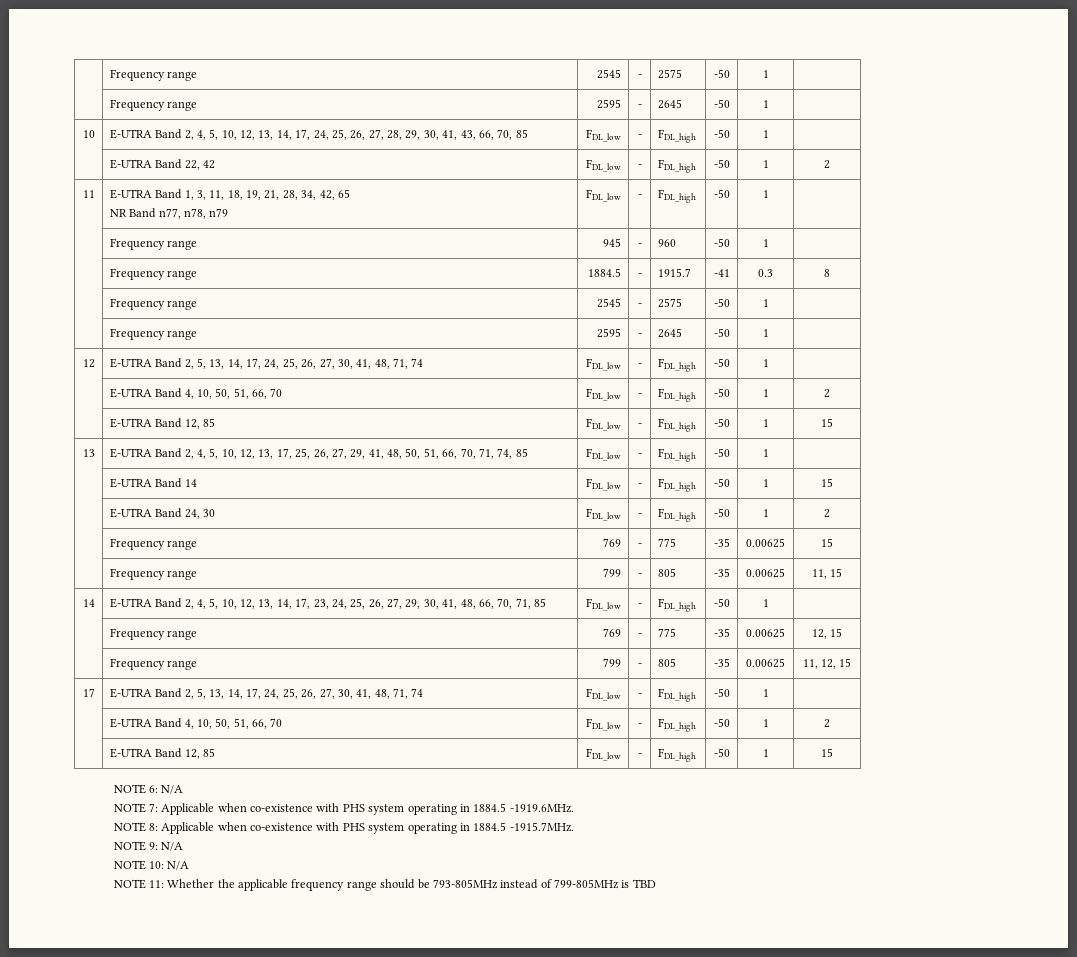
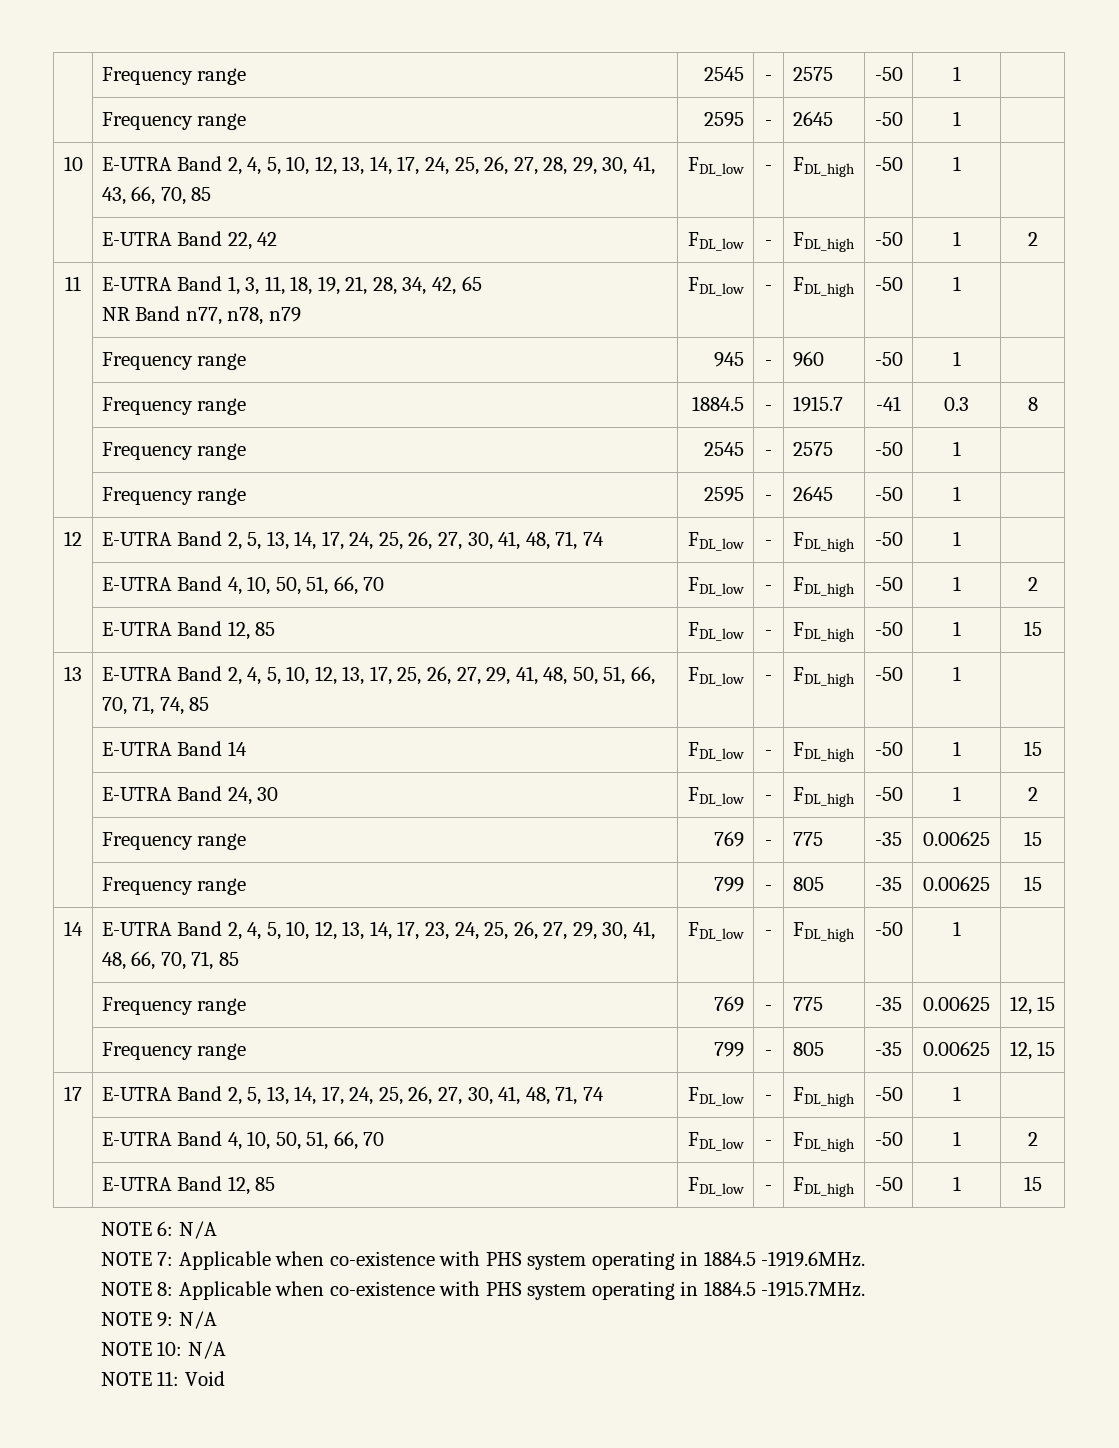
[811,569,827,579] 11, -> (990, 883) none
[802,659,818,669] 11, -> (990, 1048) none
[167,879,656,891] Whether the applicable frequency range should be 793-805MHz instead of 799-805MHz is TBD -> [184,1371,225,1386] Void

